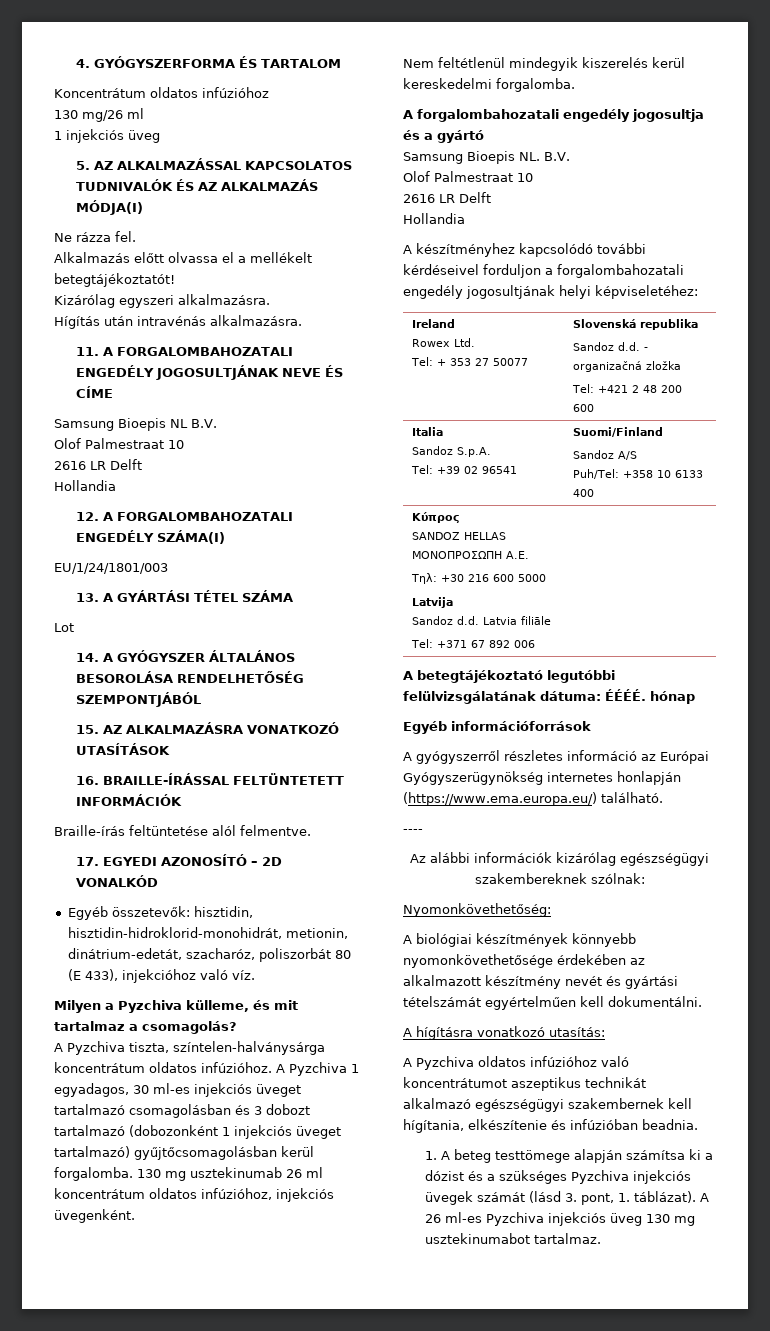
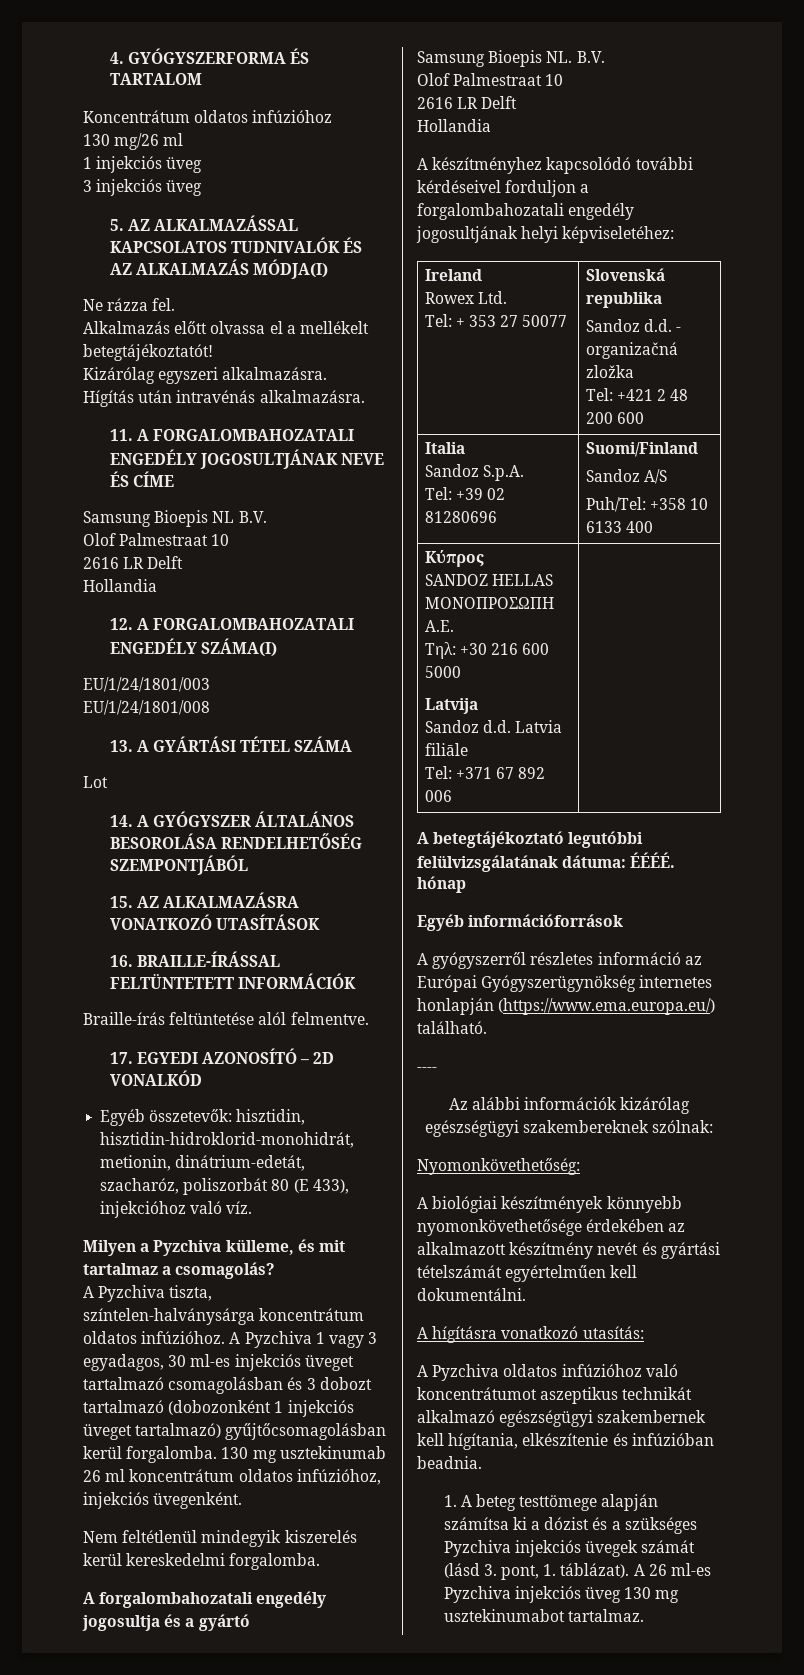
(160, 136) none -> [83,179,203,196] // 3 injekciós üveg
(168, 568) none -> [83,700,210,715] // EU/1/24/1801/008
(359, 1068) none -> [328,1332,378,1348] vagy 3
[482,466,518,474] 96541 -> [424,511,497,523] 81280696

